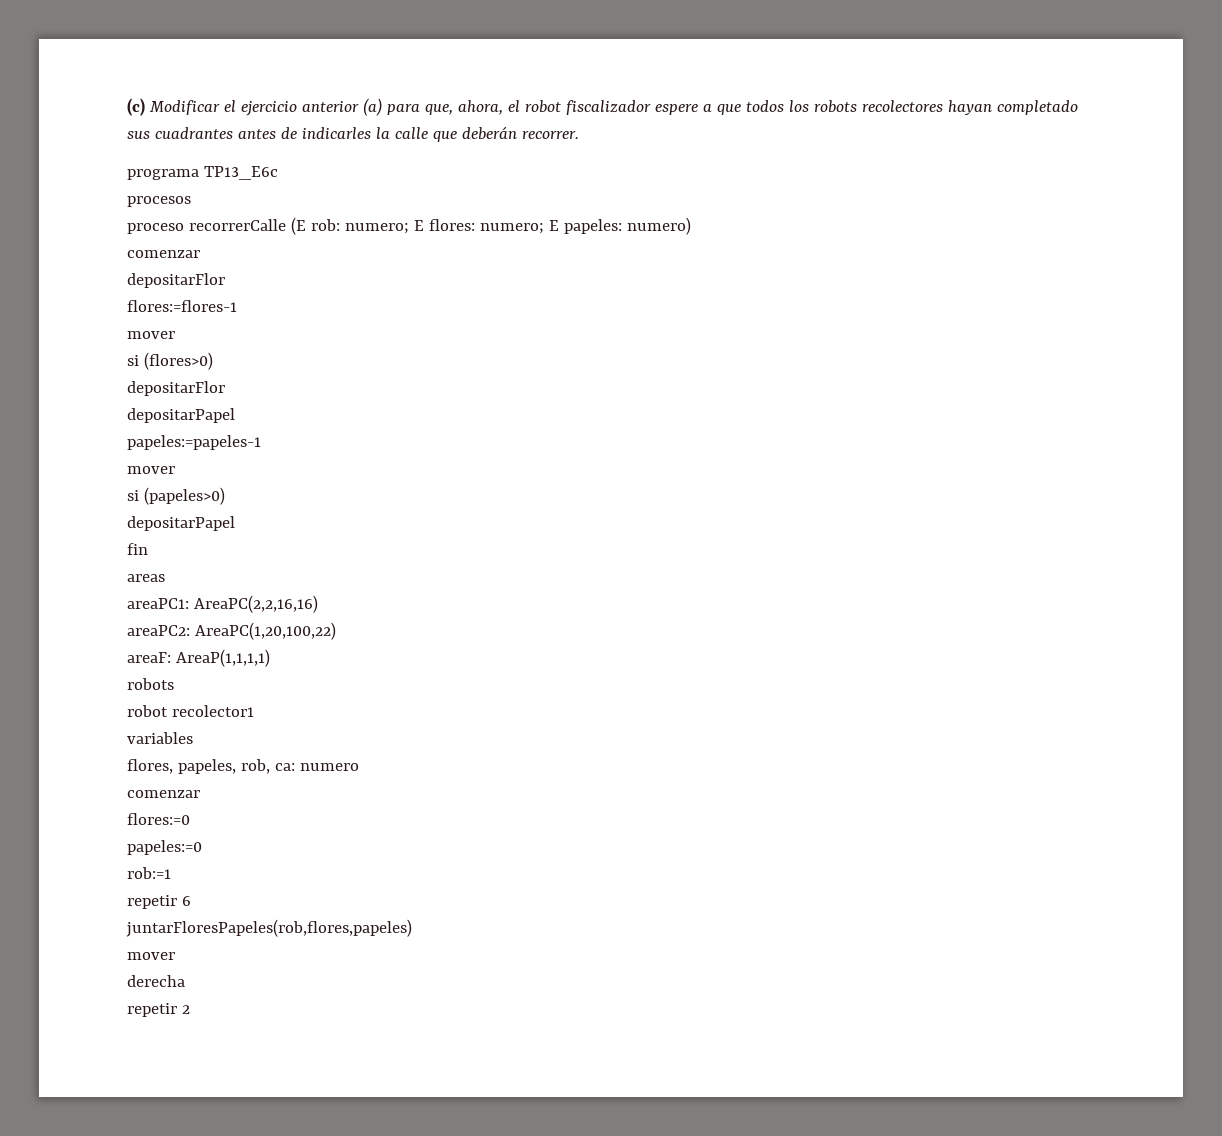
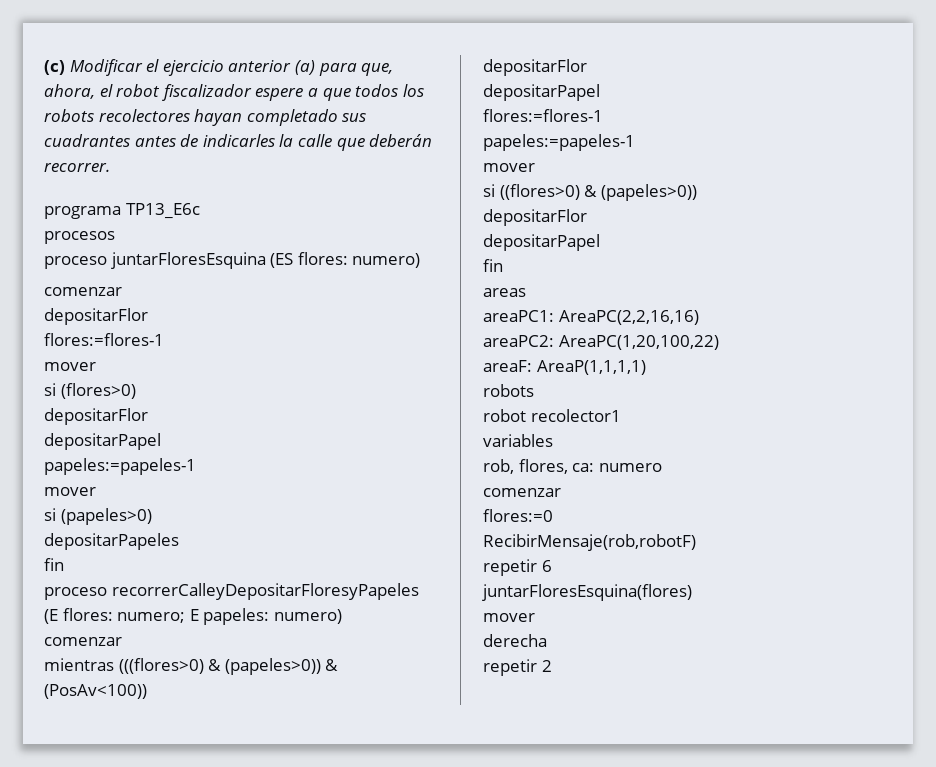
[188,217,622,235] recorrerCalle (E rob: numero; E flores: numero; E papeles: -> [110,252,348,269] juntarFloresEsquina (ES flores:
(225, 496) none -> [44,533,179,550] [44,558,64,571] [44,583,419,600] [44,608,342,625] [44,637,122,646] [44,658,339,675] [44,684,147,699] [483,59,587,76] [483,84,600,101] [483,109,603,122] [483,134,635,151] [483,163,535,172] [483,184,697,201] [483,209,587,226] // depositarPapeles // fin // proceso recorrerCalleyDepositarFloresyPapeles (E flores: numero; E papeles: numero) // comenzar // mientras (((flores>0) & (papeles>0)) & (PosAv<100)) // depositarFlor // depositarPapel // flores:=flores-1 // papeles:=papeles-1 // mover // si ((flores>0) & (papeles>0)) // depositarFlor
[127,759,270,774] flores, papeles, rob, -> [483,459,568,474] rob, flores,
[127,840,202,855] [127,867,171,879] papeles:=0 // rob:=1 -> [483,534,696,551] RecibirMensaje(rob,robotF)
[126,919,412,937] juntarFloresPapeles(rob,flores,papeles) -> [482,584,692,601] juntarFloresEsquina(flores)

